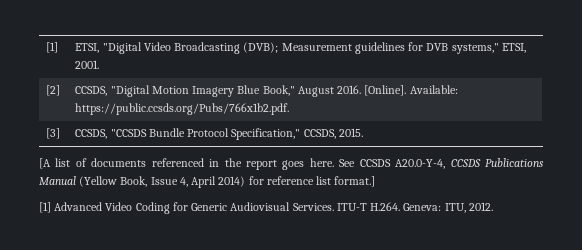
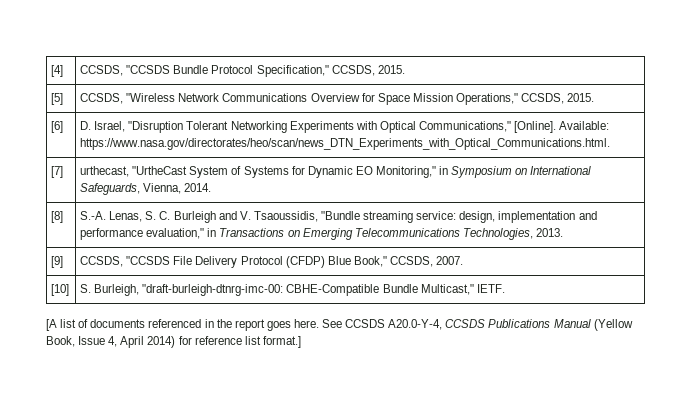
[46,42,59,53] [75,42,526,54] [75,60,100,69] [46,85,61,96] [75,85,458,97] [75,103,290,115] [46,128,61,139] [1] | ETSI, "Digital Video Broadcasting (DVB); Measurement guidelines for DVB systems," ETSI, 2001. // [2] | CCSDS, "Digital Motion Imagery Blue Book," August 2016. [Online]. Available: https://public.ccsds.org/Pubs/766x1b2.pdf. // [3] -> [51,65,64,77] [4]
(363, 132) none -> [51,93,64,105] [80,93,595,105] [51,121,64,133] [80,121,610,133] [80,138,611,150] [51,166,64,178] [80,166,592,178] [80,183,212,195] [51,211,64,223] [80,211,597,223] [80,228,564,240] [51,256,64,268] [80,256,464,268] [51,284,70,296] [80,284,505,296] // [5] | CCSDS, "Wireless Network Communications Overview for Space Mission Operations," CCSDS, 2015. // [6] | D. Israel, "Disruption Tolerant Networking Experiments with Optical Communications," [Online]. Available: https://www.nasa.gov/directorates/heo/scan/news_DTN_Experiments_with_Optical_Communications.html. // [7] | urthecast, "UrtheCast System of Systems for Dynamic EO Monitoring," in Symposium on International Safeguards, Vienna, 2014. // [8] | S.-A. Lenas, S. C. Burleigh and V. Tsaoussidis, "Bundle streaming service: design, implementation and performance evaluation," in Transactions on Emerging Telecommunications Technologies, 2013. // [9] | CCSDS, "CCSDS File Delivery Protocol (CFDP) Blue Book," CCSDS, 2007. // [10] | S. Burleigh, "draft-burleigh-dtnrg-imc-00: CBHE-Compatible Bundle Multicast," IETF.
[39,202,493,214] // [1] Advanced Video Coding for Generic Audiovisual Services. ITU-T H.264. Geneva: ITU, 2012. -> (301, 342) none

